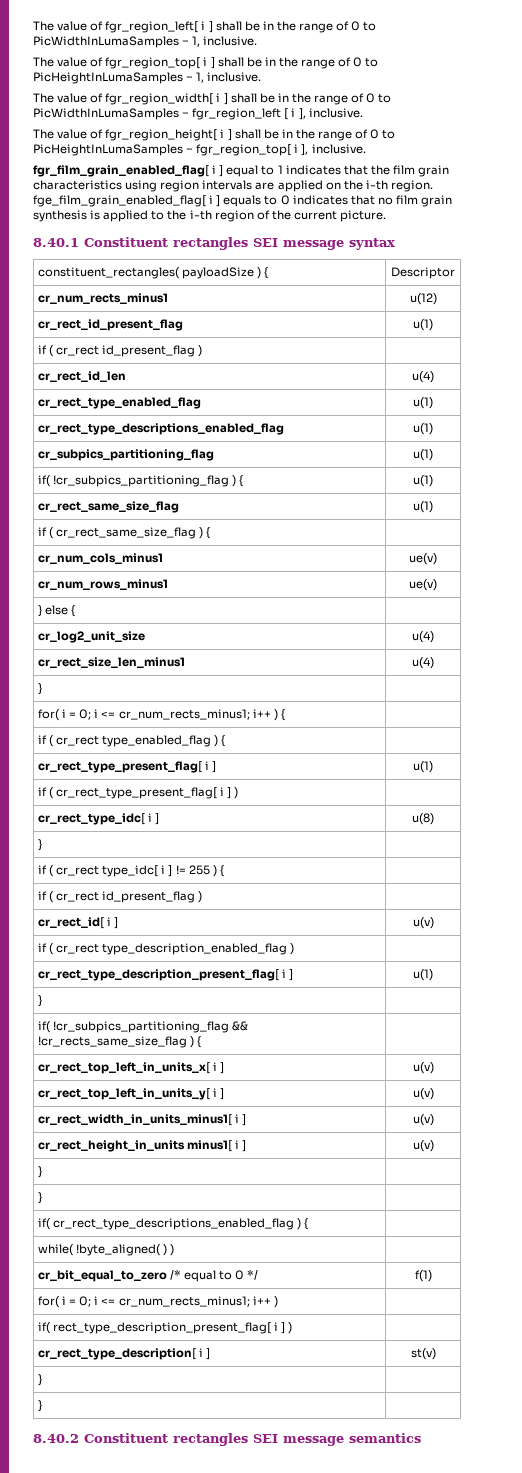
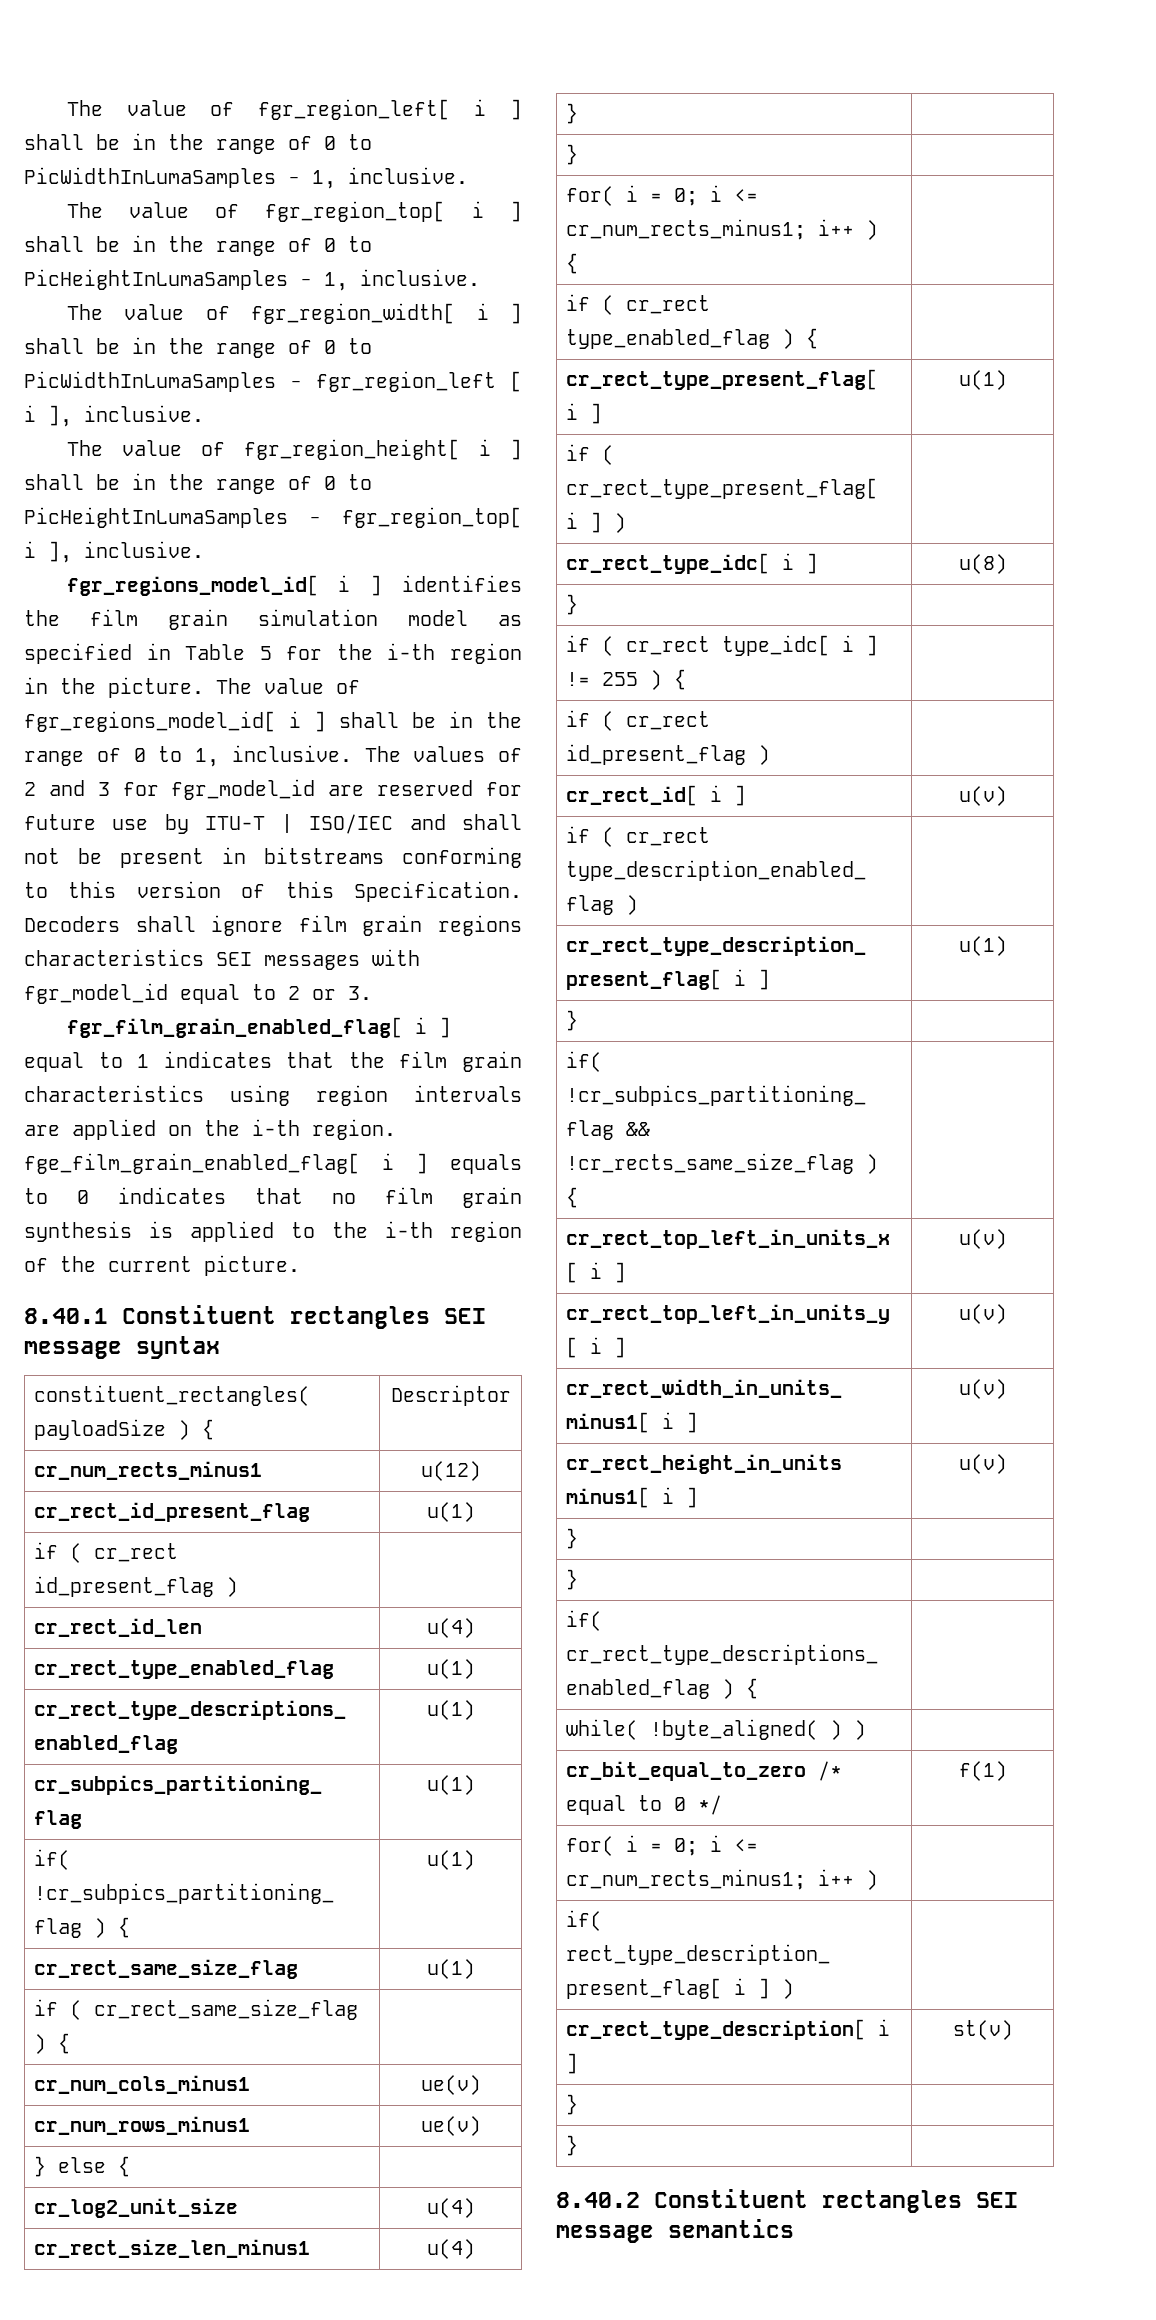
(366, 149) none -> [66,575,522,596] [24,609,522,630] [24,643,522,664] [24,677,360,698] [24,711,522,732] [24,745,522,767] [24,779,522,800] [24,814,522,834] [24,847,522,868] [24,881,522,902] [24,915,522,936] [24,949,420,970] [24,983,372,1004] // fgr_regions_model_id[ i ] identifies the film grain simulation model as specified in Table 5 for the i-th region in the picture. The value of fgr_regions_model_id[ i ] shall be in the range of 0 to 1, inclusive. The values of 2 and 3 for fgr_model_id are reserved for future use by ITU-T | ISO/IEC and shall not be present in bitstreams conforming to this version of this Specification. Decoders shall ignore film grain regions characteristics SEI messages with fgr_model_id equal to 2 or 3.
(42, 689) none -> [566,144,579,165] // } |

